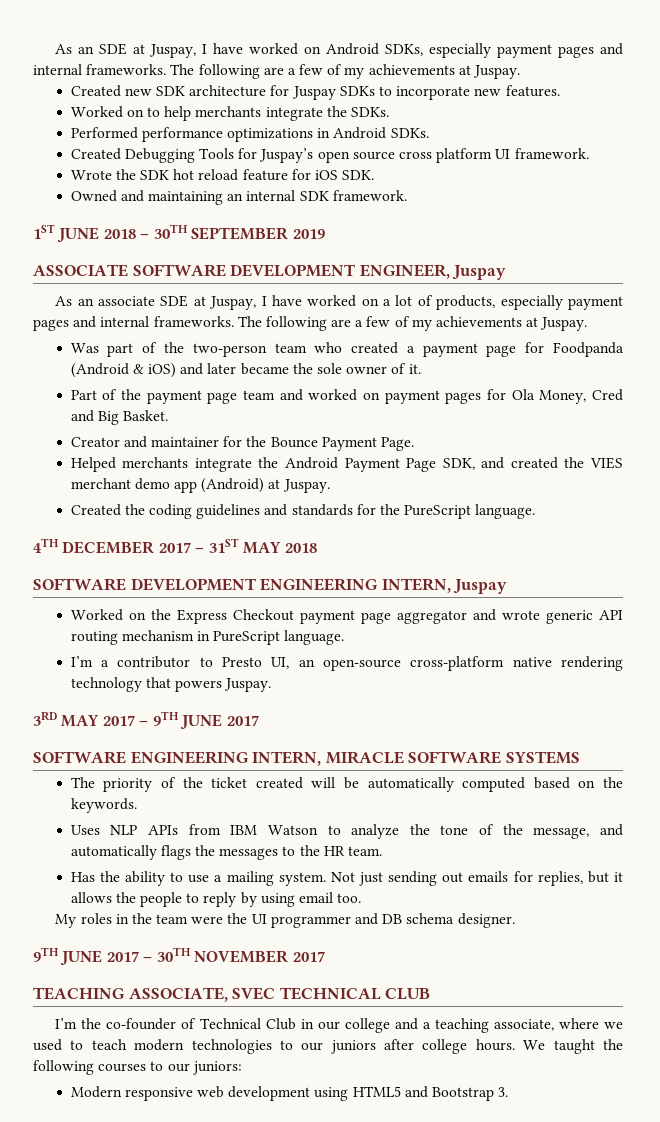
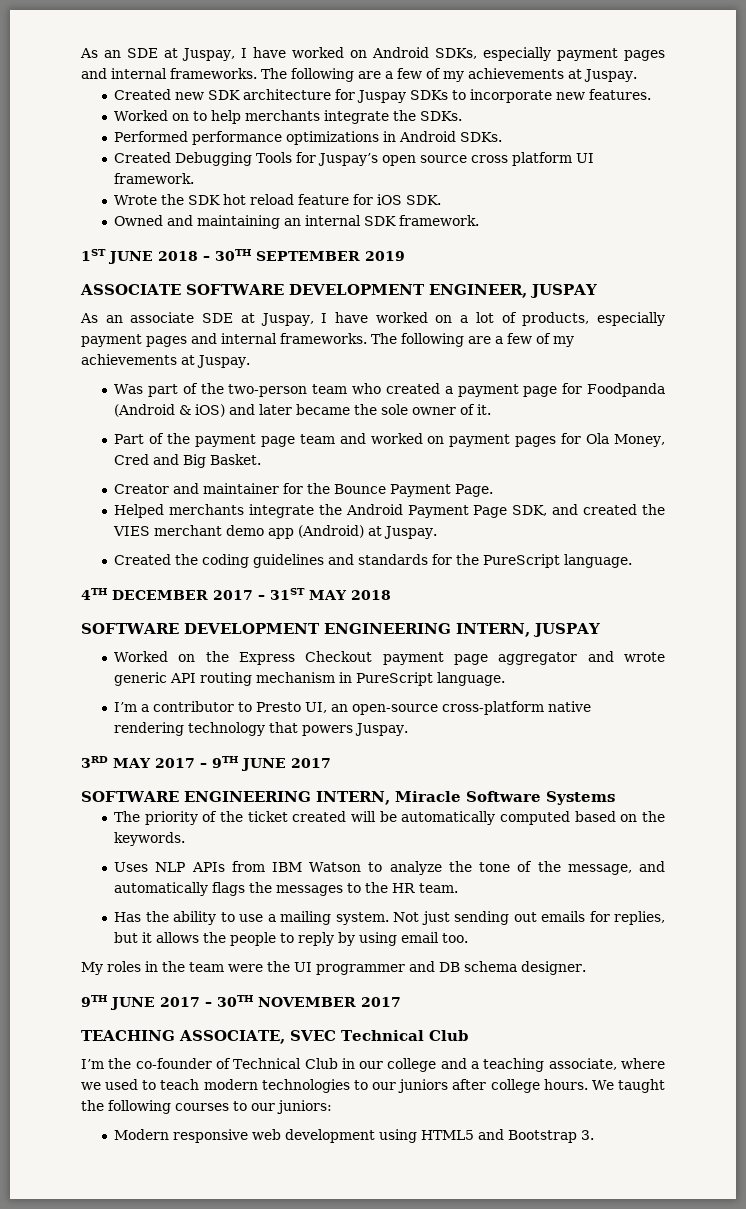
[452,265,507,280] Juspay -> [529,284,597,298] JUSPAY
[453,579,508,594] Juspay -> [532,623,600,637] JUSPAY
[325,751,580,764] MIRACLE SOFTWARE SYSTEMS -> [394,791,615,805] Miracle Software Systems
[279,987,431,1000] TECHNICAL CLUB -> [341,1030,468,1041] Technical Club

